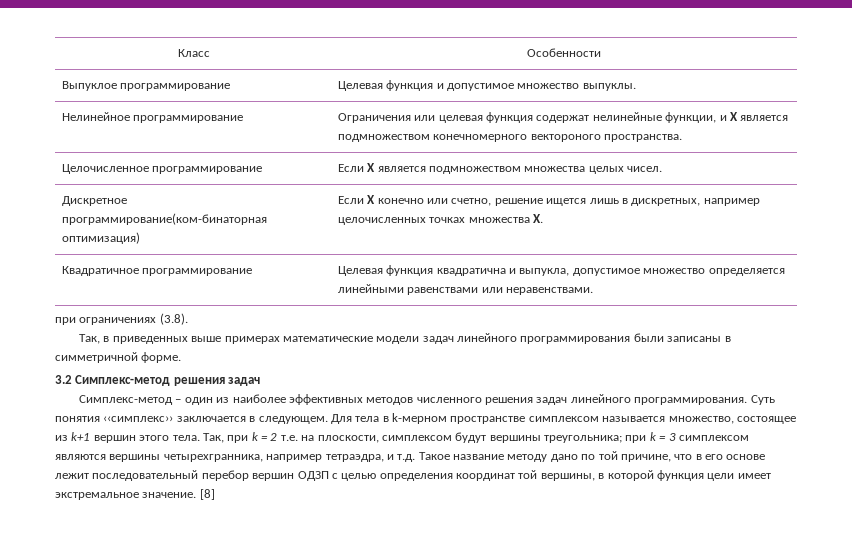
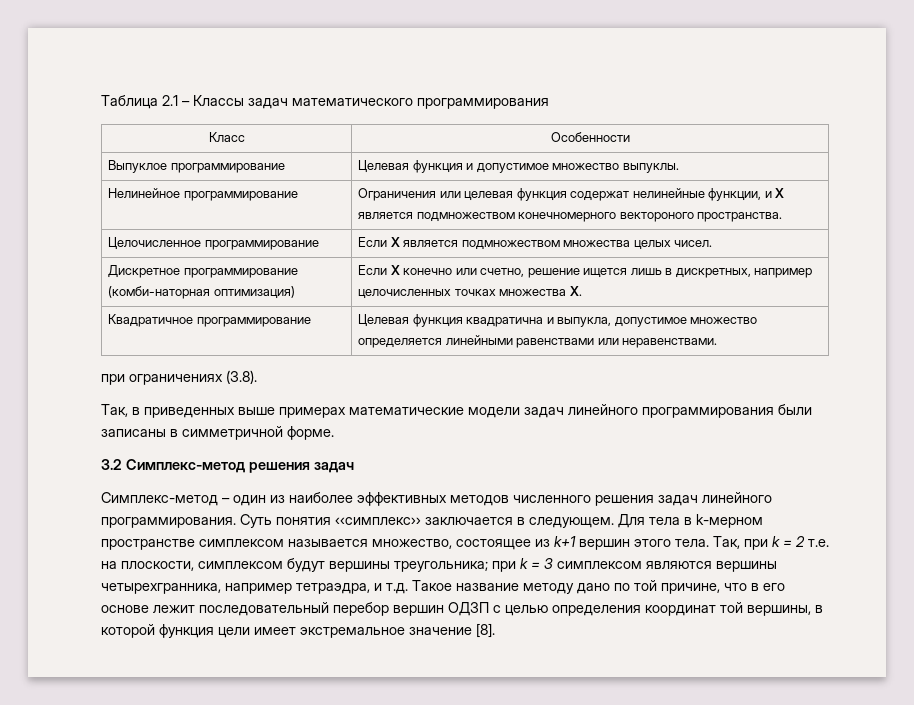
(177, 53) none -> [101,95,549,109] Таблица 2.1 – Классы задач математического программирования //
[61,213,267,225] программирование(ком-бинаторная -> [183,268,298,278] [108,286,211,299] программирование (комби-наторная
[142,489,215,500] значение. [8] -> [409,623,495,638] значение [8].

